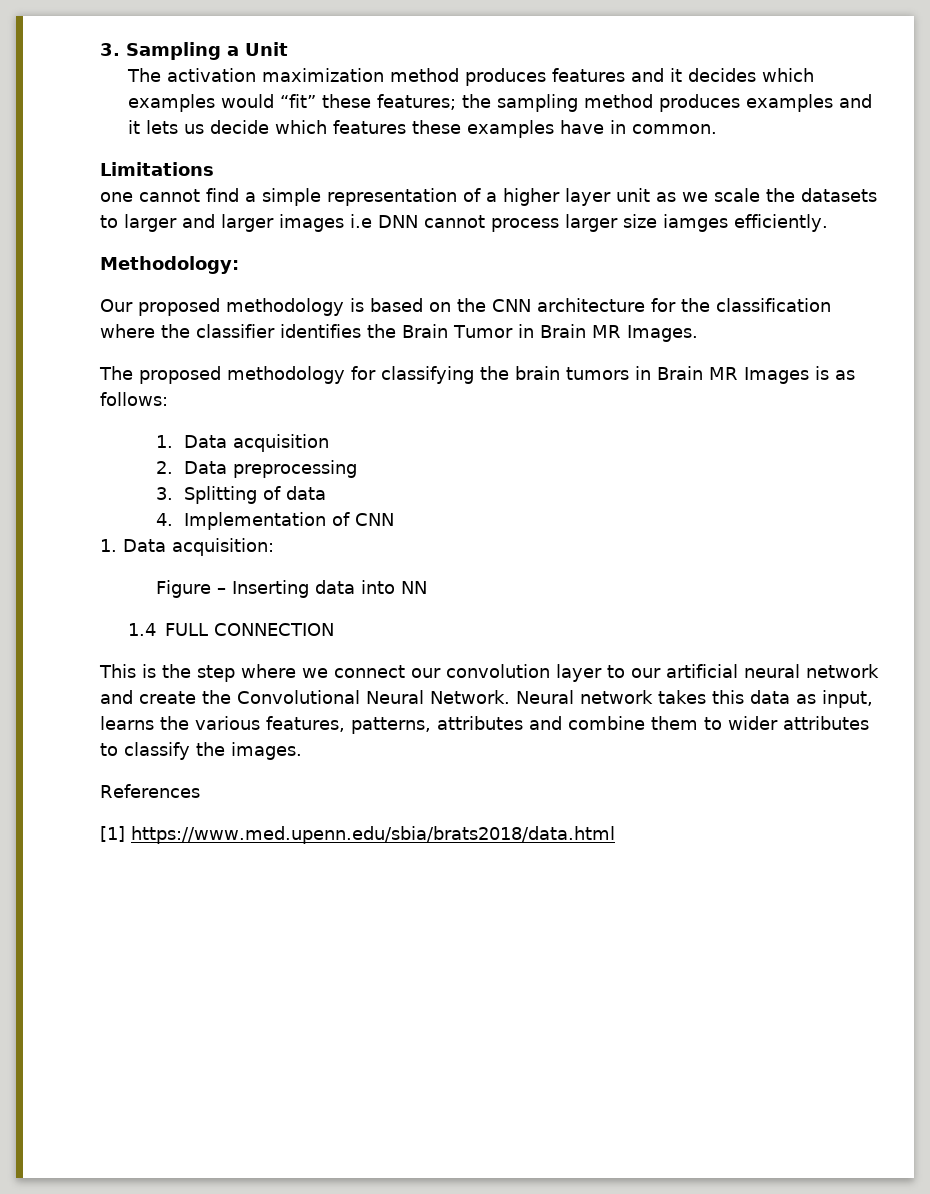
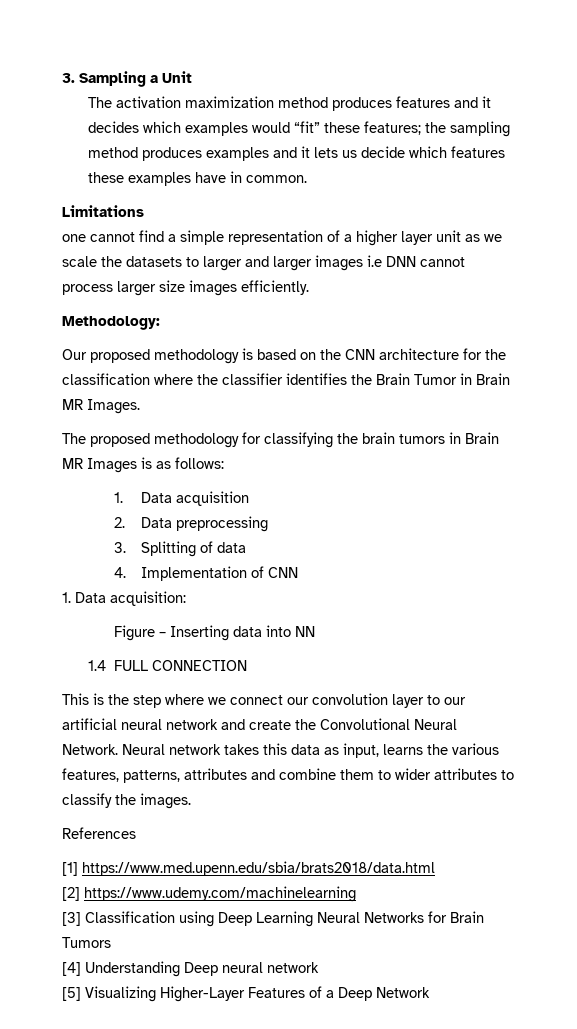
[663,214,728,232] iamges -> [189,280,237,296] images
(615, 835) none -> [62,886,356,902] [62,911,484,927] [62,937,111,948] [62,961,319,977] [62,986,430,1002] // [2] https://www.udemy.com/machinelearning // [3] Classification using Deep Learning Neural Networks for Brain Tumors // [4] Understanding Deep neural network // [5] Visualizing Higher-Layer Features of a Deep Network

